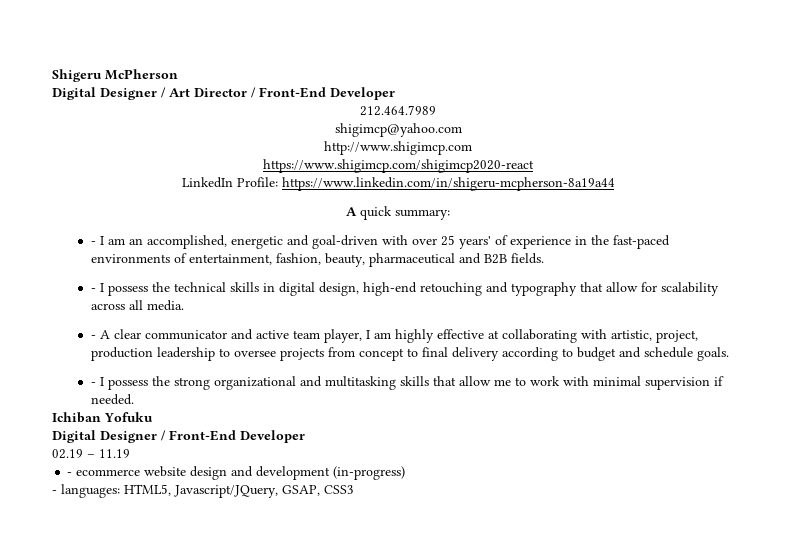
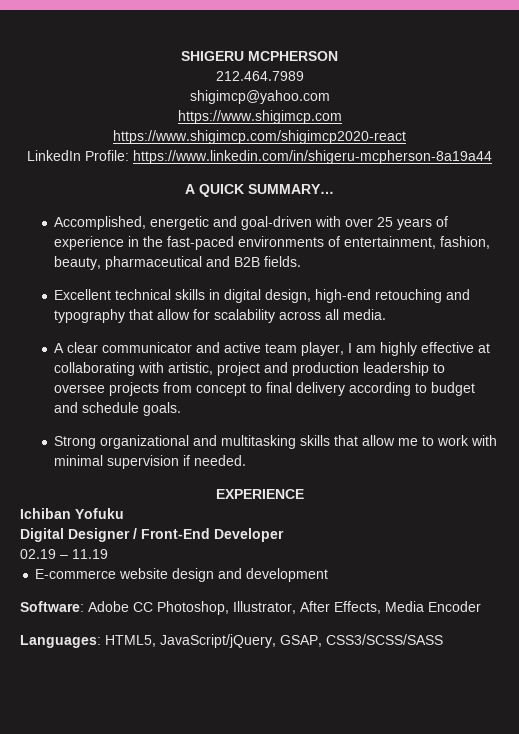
[52,69,178,82] [52,87,395,100] Shigeru McPherson // Digital Designer / Art Director / Front-End Developer -> [181,51,338,61] SHIGERU MCPHERSON
[324,141,472,155] http://www.shigimcp.com -> [177,110,342,124] https://www.shigimcp.com
[360,206,450,220] [91,235,228,249] quick summary: // - I am an accomplished, -> [199,184,334,197] [54,216,147,230] QUICK SUMMARY… // Accomplished,
[459,236,492,249] years' -> [397,218,433,230] years
[91,282,171,296] - I possess the -> [54,289,112,300] Excellent
[91,335,97,339] - -> (387, 314) none
[656,330,699,343] project, -> [217,362,289,376] project and
[91,376,211,390] - I possess the strong -> [54,436,97,449] Strong
(135, 399) none -> [215,489,304,499] // EXPERIENCE
[67,469,141,476] - ecommerce -> [35,569,117,579] E-commerce
[333,466,406,480] [52,484,354,498] (in-progress) // - languages: HTML5, Javascript/JQuery, GSAP, CSS3 -> [20,601,481,615] [20,634,443,648] // Software: Adobe CC Photoshop, Illustrator, After Effects, Media Encoder // Languages: HTML5, JavaScript/jQuery, GSAP, CSS3/SCSS/SASS

